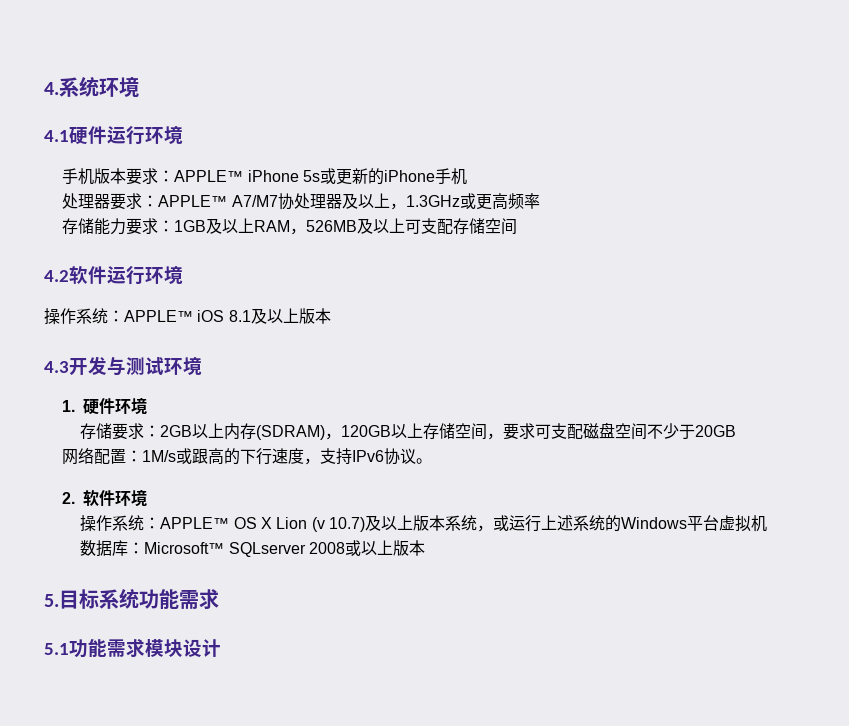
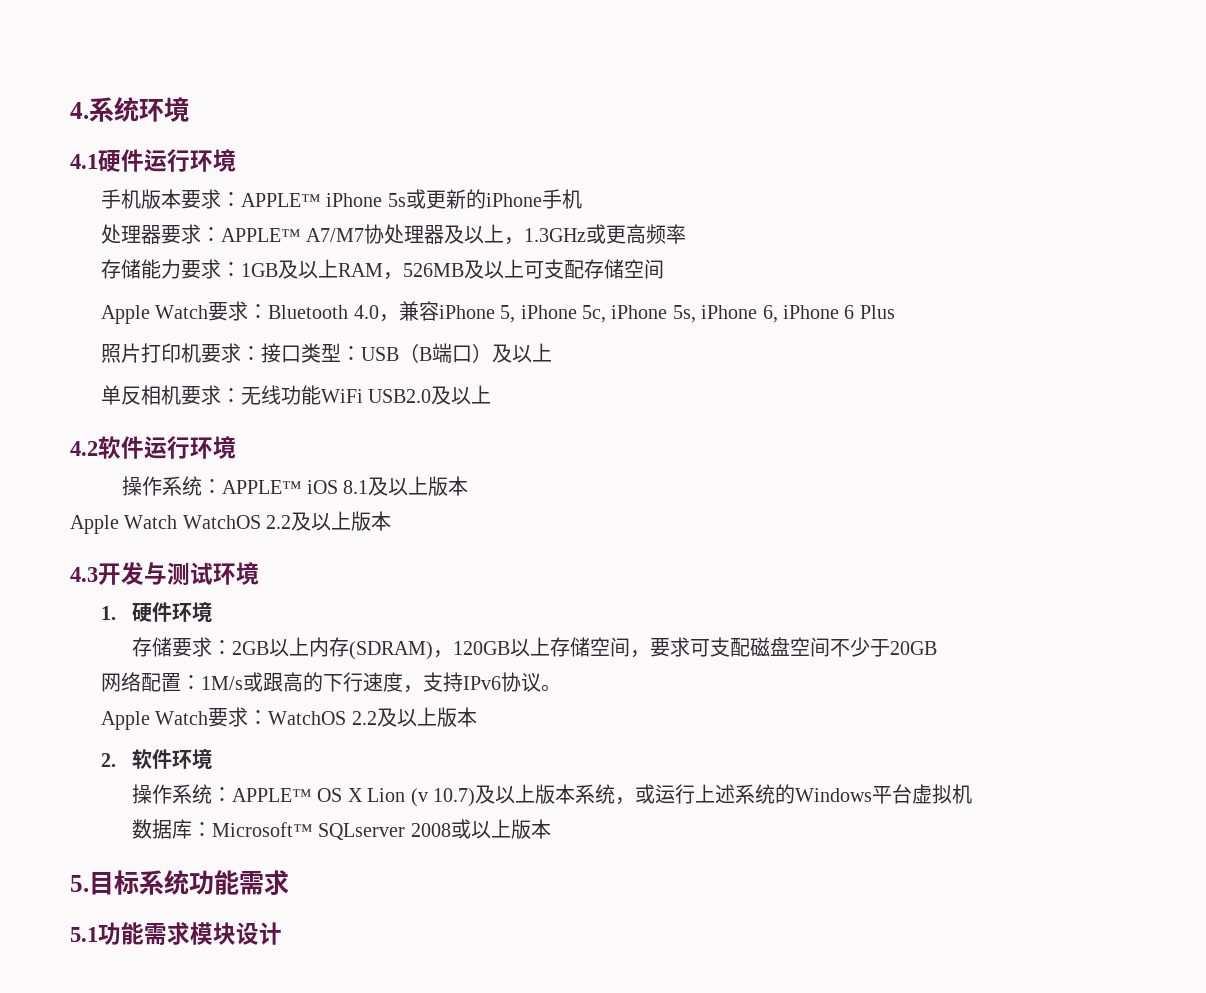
(518, 226) none -> [100,301,895,324] [100,343,552,363] [100,385,492,405] // Apple Watch要求：Bluetooth 4.0，兼容iPhone 5, iPhone 5c, iPhone 5s, iPhone 6, iPhone 6 Plus // 照片打印机要求：接口类型：USB（B端口）及以上 // 单反相机要求：无线功能WiFi USB2.0及以上
(331, 316) none -> [70,511,392,534] // Apple Watch WatchOS 2.2及以上版本
(433, 461) none -> [100,707,477,730] // Apple Watch要求：WatchOS 2.2及以上版本

